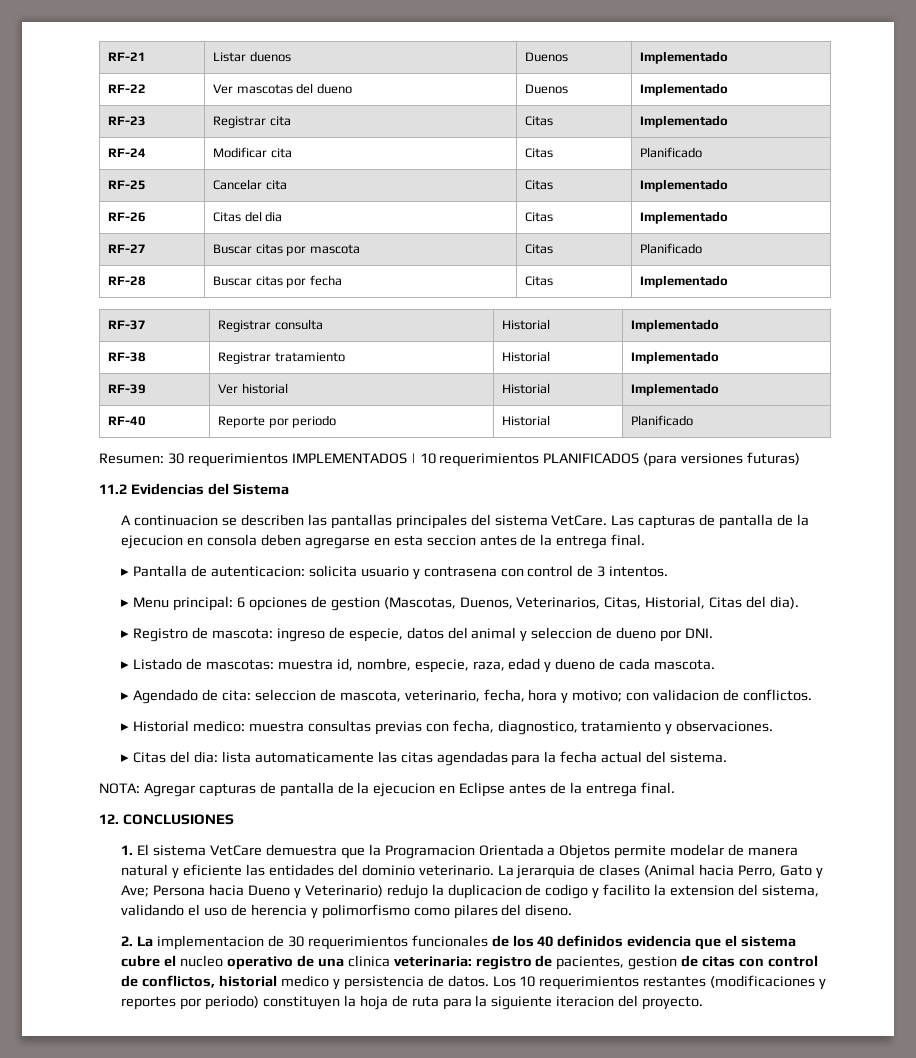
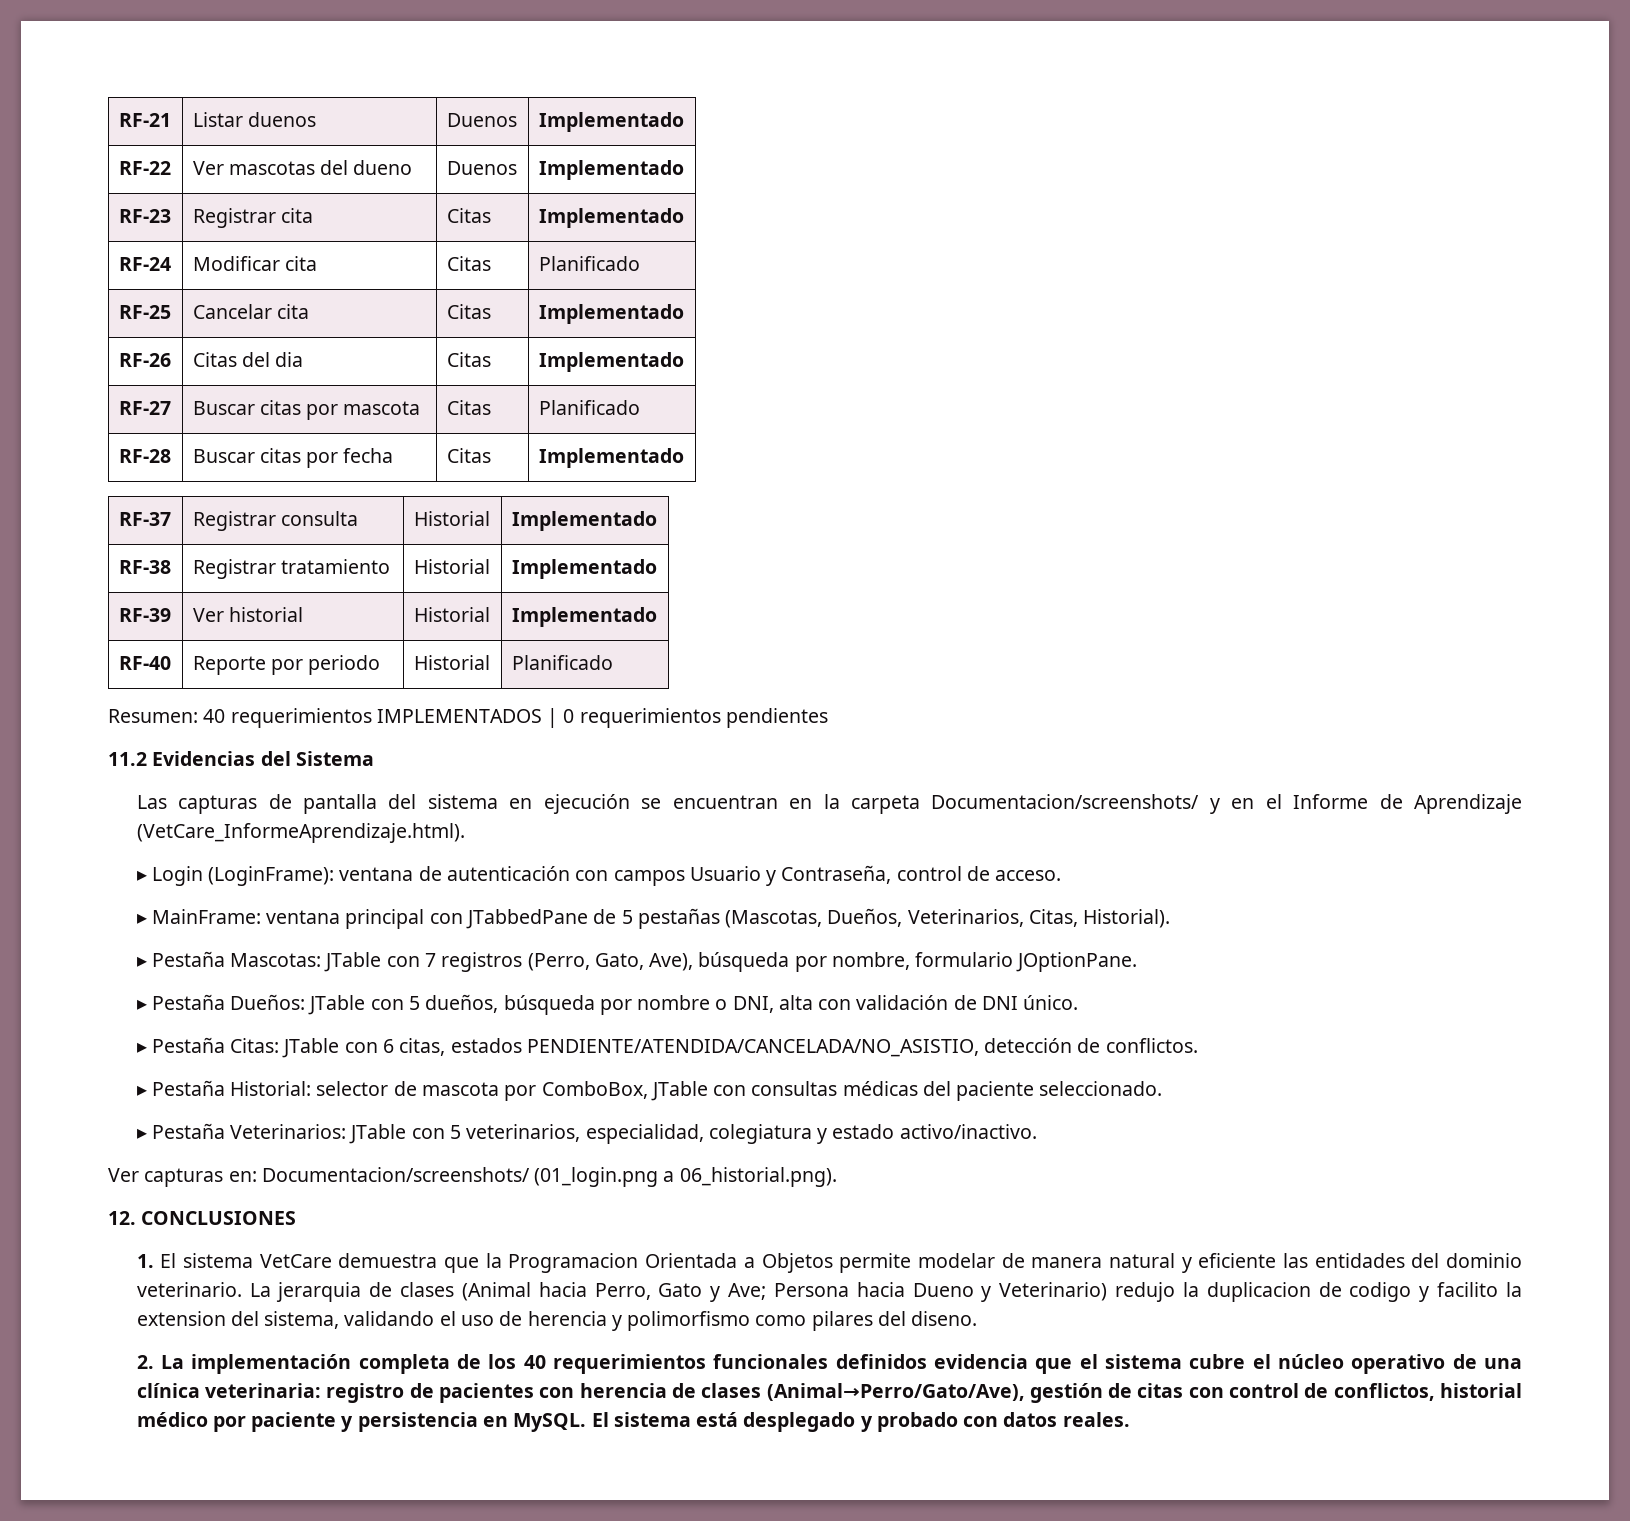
[167,453,184,464] 30 -> [203,709,226,723] 40
[419,452,801,467] [99,483,289,495] [121,514,809,529] [121,534,646,549] [121,565,669,580] [121,596,800,611] [121,627,713,642] [121,658,716,673] [121,689,812,704] [121,720,774,735] [121,751,728,766] [99,782,675,797] 10 requerimientos PLANIFICADOS (para versiones futuras) // 11.2 Evidencias del Sistema // A continuacion se describen las pantallas principales del sistema VetCare. Las capturas de pantalla de la ejecucion en consola deben agregarse en esta seccion antes de la entrega final. // ▸ Pantalla de autenticacion: solicita usuario y contrasena con control de 3 intentos. // ▸ Menu principal: 6 opciones de gestion (Mascotas, Duenos, Veterinarios, Citas, Historial, Citas del dia). // ▸ Registro de mascota: ingreso de especie, datos del animal y seleccion de dueno por DNI. // ▸ Listado de mascotas: muestra id, nombre, especie, raza, edad y dueno de cada mascota. // ▸ Agendado de cita: seleccion de mascota, veterinario, fecha, hora y motivo; con validacion de conflictos. // ▸ Historial medico: muestra consultas previas con fecha, diagnostico, tratamiento y observaciones. // ▸ Citas del dia: lista automaticamente las citas agendadas para la fecha actual del sistema. // NOTA: Agregar capturas de pantalla de la ejecucion en Eclipse antes de la entrega final. -> [563,708,828,728] [108,751,374,766] [136,794,1522,814] [136,823,465,843] [136,865,1062,886] [136,908,1171,929] [136,951,1138,972] [136,994,1079,1015] [136,1037,1198,1058] [136,1080,1163,1101] [136,1123,1037,1144] [108,1167,837,1187] 0 requerimientos pendientes // 11.2 Evidencias del Sistema // Las capturas de pantalla del sistema en ejecución se encuentran en la carpeta Documentacion/screenshots/ y en el Informe de Aprendizaje (VetCare_InformeAprendizaje.html). // ▸ Login (LoginFrame): ventana de autenticación con campos Usuario y Contraseña, control de acceso. // ▸ MainFrame: ventana principal con JTabbedPane de 5 pestañas (Mascotas, Dueños, Veterinarios, Citas, Historial). // ▸ Pestaña Mascotas: JTable con 7 registros (Perro, Gato, Ave), búsqueda por nombre, formulario JOptionPane. // ▸ Pestaña Dueños: JTable con 5 dueños, búsqueda por nombre o DNI, alta con validación de DNI único. // ▸ Pestaña Citas: JTable con 6 citas, estados PENDIENTE/ATENDIDA/CANCELADA/NO_ASISTIO, detección de conflictos. // ▸ Pestaña Historial: selector de mascota por ComboBox, JTable con consultas médicas del paciente seleccionado. // ▸ Pestaña Veterinarios: JTable con 5 veterinarios, especialidad, colegiatura y estado activo/inactivo. // Ver capturas en: Documentacion/screenshots/ (01_login.png a 06_historial.png).
[157,935,488,950] implementacion de 30 requerimientos funcionales -> [191,1354,450,1374] implementación completa
(554, 941) none -> [553,1354,829,1374] requerimientos funcionales
[180,955,224,967] nucleo -> [1278,1354,1345,1369] núcleo
[347,955,390,967] clinica -> [136,1383,200,1398] clínica
[556,956,678,970] pacientes, gestion -> [438,1383,1103,1403] pacientes con herencia de clases (Animal→Perro/Gato/Ave), gestión
[280,975,827,990] [121,995,704,1010] medico y persistencia de datos. Los 10 requerimientos restantes (modificaciones y reportes por periodo) constituyen la hoja de ruta para la siguiente iteracion del proyecto. -> [136,1412,1130,1432] médico por paciente y persistencia en MySQL. El sistema está desplegado y probado con datos reales.

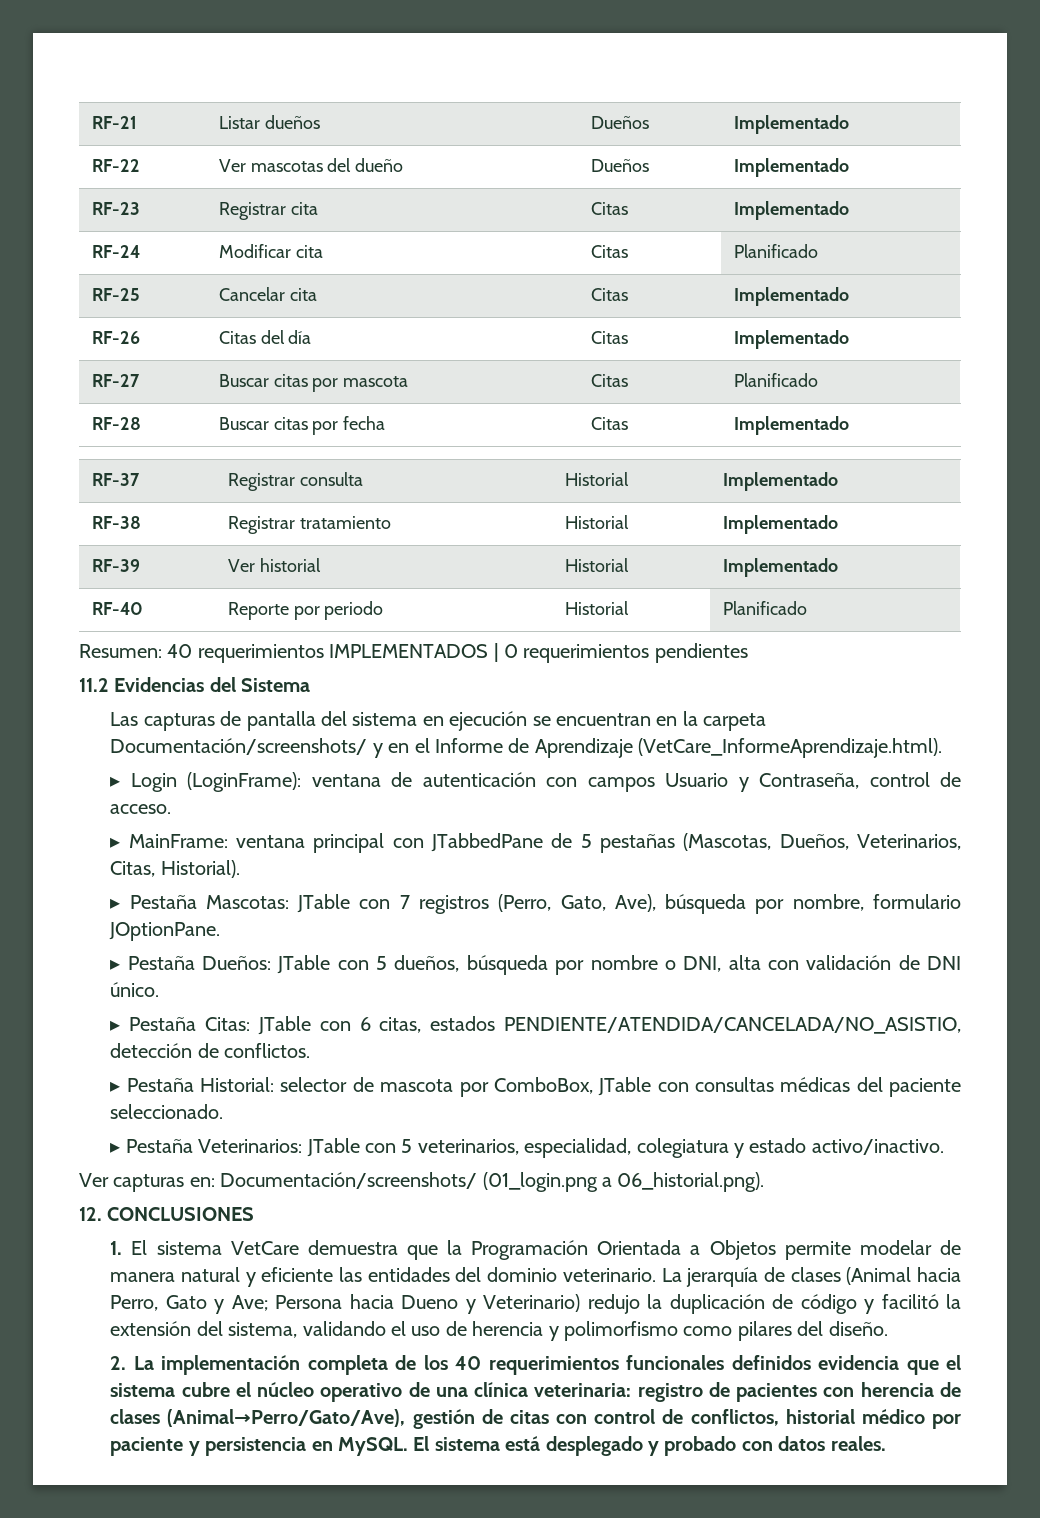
[247,112,316,127] [446,113,517,127] duenos | Duenos -> [264,115,320,129] [590,116,649,129] dueños | Dueños
[353,160,413,175] [446,161,517,175] dueno | Duenos -> [355,158,404,172] [590,159,649,172] dueño | Dueños
[275,352,304,367] dia -> [288,330,312,344] día
[931,794,1200,809] Documentacion/screenshots/ -> [110,738,368,755] Documentación/screenshots/
[261,1167,530,1182] Documentacion/screenshots/ -> [220,1172,478,1189] Documentación/screenshots/
[508,1253,639,1273] Programacion -> [471,1240,589,1260] Programación
[276,1282,362,1302] jerarquia -> [686,1267,759,1287] jerarquía
[1206,1282,1522,1302] [136,1311,226,1326] duplicacion de codigo y facilito la extension -> [669,1294,961,1314] [110,1321,192,1336] duplicación de código y facilitó la extensión
[911,1311,978,1326] diseno. -> [828,1321,888,1336] diseño.

